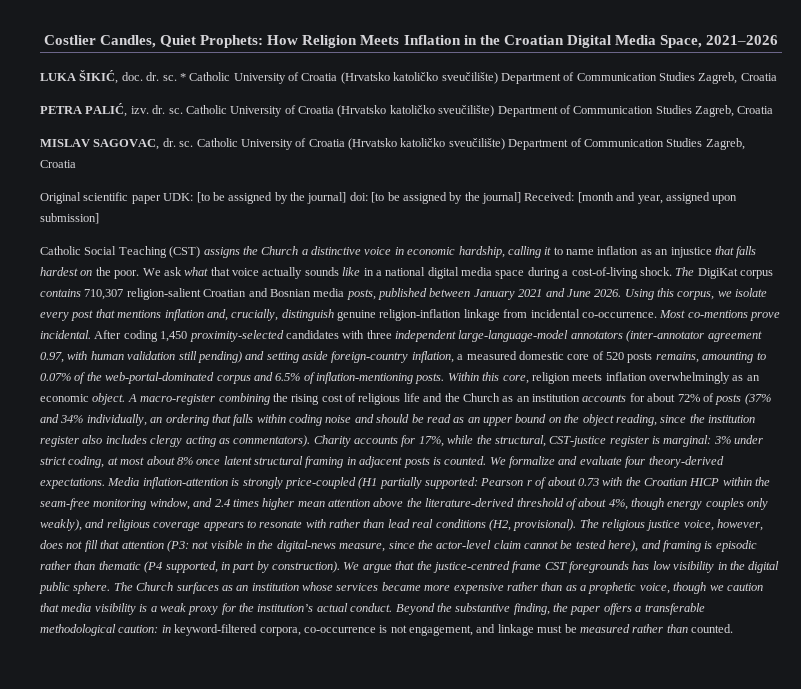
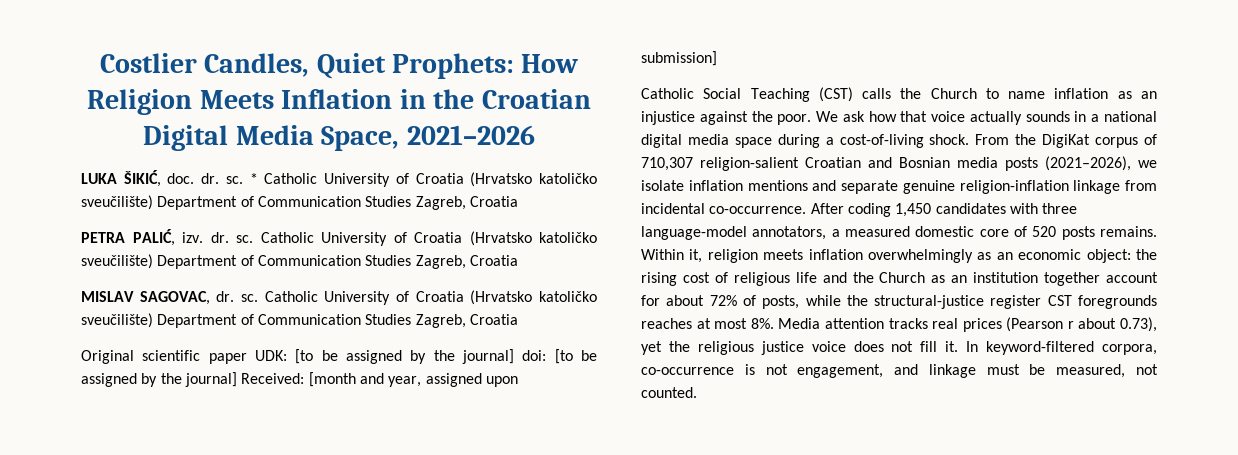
[203,246,552,258] assigns the Church a distinctive voice in economic hardship, calling it -> [862,88,977,99] calls the Church
[714,246,757,258] [40,267,93,276] that falls hardest on -> [699,111,748,125] against
[184,267,209,276] what -> [868,111,897,122] how
[342,267,361,276] like -> (1070, 116) none
[675,267,695,276] The -> [975,134,1037,145] From the
[40,289,81,297] contains -> [1144,134,1157,145] of
[346,288,768,300] [40,309,334,321] posts, published between January 2021 and June 2026. Using this corpus, we isolate every post that mentions inflation and, crucially, distinguish -> [1005,156,1157,171] [641,180,898,194] posts (2021–2026), we isolate inflation mentions and separate
[659,310,780,321] [40,330,91,339] Most co-mentions prove incidental. -> (807, 210) none
[189,330,284,342] proximity-selected -> (932, 210) none
[395,330,762,342] [40,351,454,363] independent large-language-model annotators (inter-annotator agreement 0.97, with human validation still pending) and setting aside foreign-country inflation, -> [641,226,827,240] language-model annotators,
[655,352,766,363] [40,372,529,384] remains, amounting to 0.07% of the web-portal-dominated corpus and 6.5% of inflation-mentioning posts. Within this core, -> [1100,226,1157,237] [641,249,703,263] remains. Within it,
[92,393,270,405] object. A macro-register combining -> [1086,249,1131,263] object:
[582,394,627,402] accounts -> [1044,272,1158,286] together account
[715,393,771,405] [40,414,755,426] [40,435,764,447] [40,456,724,468] [40,477,771,489] [40,498,769,510] [40,519,764,531] [40,540,757,552] [40,561,780,573] [39,582,763,594] [40,603,705,615] [40,624,171,636] posts (37% and 34% individually, an ordering that falls within coding noise and should be read as an upper bound on the object reading, since the institution register also includes clergy acting as commentators). Charity accounts for 17%, while the structural, CST-justice register is marginal: 3% under strict coding, at most about 8% once latent structural framing in adjacent posts is counted. We formalize and evaluate four theory-derived expectations. Media inflation-attention is strongly price-coupled (H1 partially supported: Pearson r of about 0.73 with the Croatian HICP within the seam-free monitoring window, and 2.4 times higher mean attention above the literature-derived threshold of about 4%, though energy couples only weakly), and religious coverage appears to resonate with rather than lead real conditions (H2, provisional). The religious justice voice, however, does not fill that attention (P3: not visible in the digital-news measure, since the actor-level claim cannot be tested here), and framing is episodic rather than thematic (P4 supported, in part by construction). We argue that the justice-centred frame CST foregrounds has low visibility in the digital public sphere. The Church surfaces as an institution whose services became more expensive rather than as a prophetic voice, though we caution that media visibility is a weak proxy for the institution’s actual conduct. Beyond the substantive finding, the paper offers a transferable methodological caution: in -> [762,295,1157,309] [641,317,1157,332] [641,341,979,355] posts, while the structural-justice register CST foregrounds reaches at most 8%. Media attention tracks real prices (Pearson r about 0.73), yet the religious justice voice does not fill it. In
[579,624,688,633] measured rather than -> [1056,364,1158,378] measured, not

